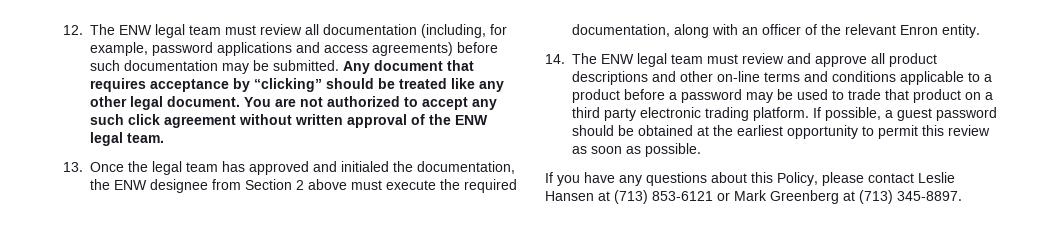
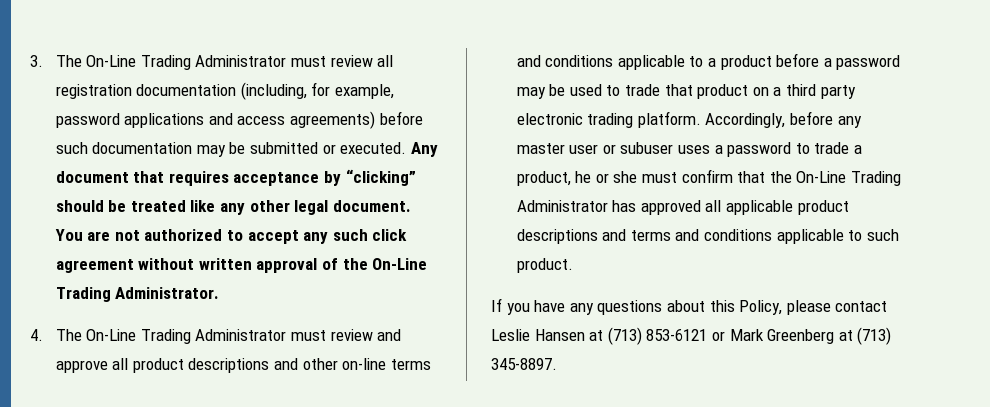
[63,24,221,38] 12. The ENW legal team -> [30,55,287,70] 3. The On-Line Trading Administrator
(319, 29) none -> [55,84,132,99] registration
[273,60,339,71] submitted. -> [249,142,407,154] submitted or executed.
[455,115,488,125] [90,132,164,146] [63,161,515,175] [90,179,517,193] [572,24,980,38] [545,53,703,67] ENW legal team. // 13. Once the legal team has approved and initialed the documentation, the ENW designee from Section 2 above must execute the required documentation, along with an officer of the relevant Enron entity. // 14. The ENW legal team -> [372,258,428,270] [55,287,220,302] [30,329,287,344] On-Line Trading Administrator. // 4. The On-Line Trading Administrator
[813,107,997,121] [572,125,990,139] [572,143,701,157] If possible, a guest password should be obtained at the earliest opportunity to permit this review as soon as possible. -> [705,111,862,128] [516,142,862,157] [516,169,901,186] [516,200,849,215] [516,229,899,244] [516,258,573,273] Accordingly, before any master user or subuser uses a password to trade a product, he or she must confirm that the On-Line Trading Administrator has approved all applicable product descriptions and terms and conditions applicable to such product.

